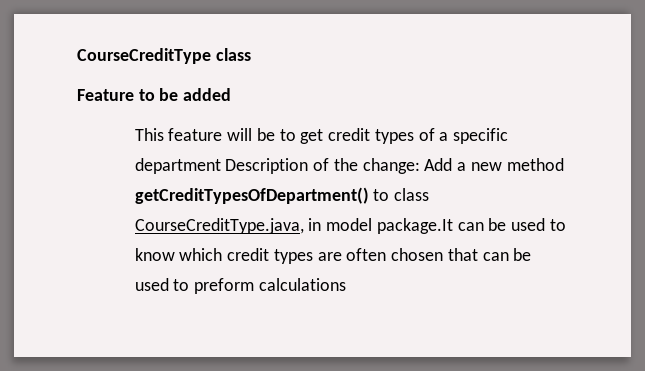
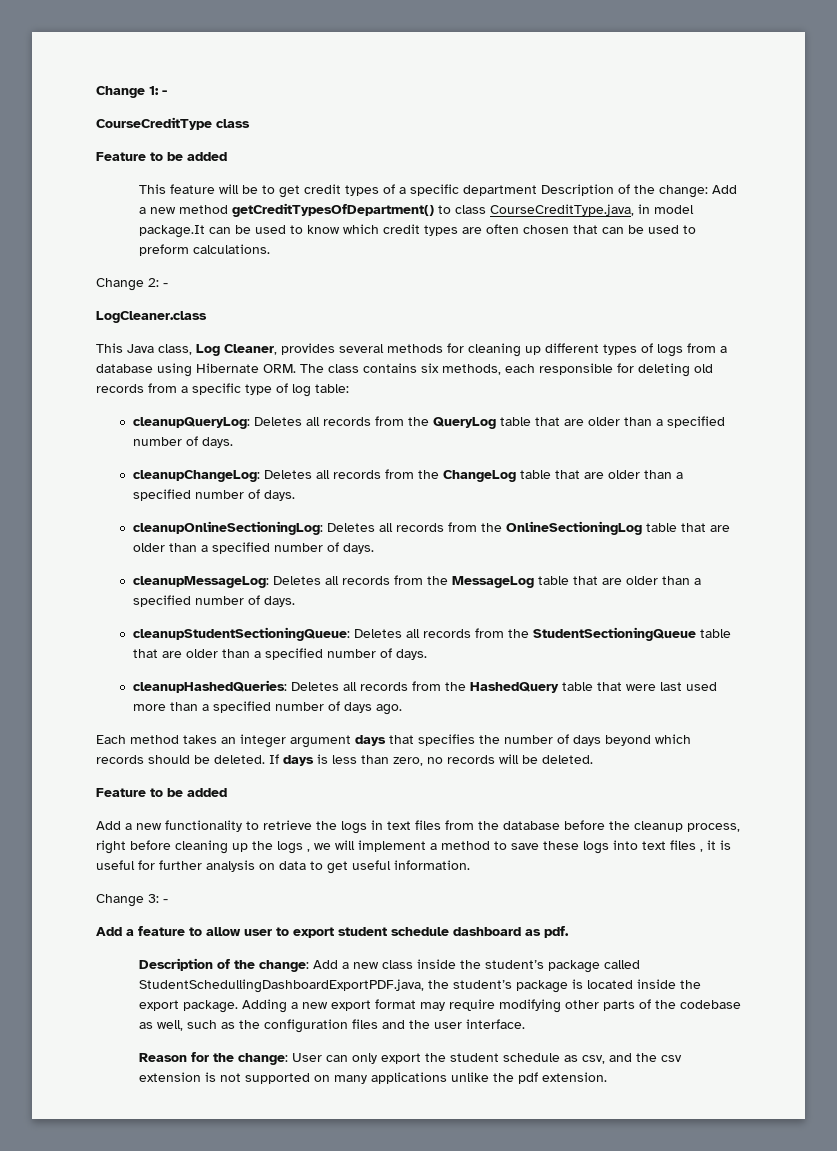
(77, 56) none -> [96,86,167,98] Change 1: - //
[258,278,346,291] calculations -> [192,244,270,254] [96,278,168,291] [96,311,207,323] [96,343,727,357] [96,363,713,377] [96,383,349,397] [132,416,725,429] [132,436,233,448] [132,469,683,482] [132,489,295,501] [132,521,730,535] [132,542,374,554] [132,575,701,588] [132,595,295,607] [132,627,731,641] [132,648,427,660] [132,680,717,693] [132,701,402,715] [96,734,691,748] [96,754,593,766] [96,788,227,797] [96,820,740,834] [96,840,731,854] [96,860,470,874] [96,894,168,907] [96,926,569,938] [138,958,640,973] [138,979,701,993] [138,999,741,1013] [138,1019,525,1033] [138,1052,682,1065] [138,1072,607,1084] calculations. // Change 2: - // LogCleaner.class // This Java class, Log Cleaner, provides several methods for cleaning up different types of logs from a database using Hibernate ORM. The class contains six methods, each responsible for deleting old records from a specific type of log table: // cleanupQueryLog: Deletes all records from the QueryLog table that are older than a specified number of days. // cleanupChangeLog: Deletes all records from the ChangeLog table that are older than a specified number of days. // cleanupOnlineSectioningLog: Deletes all records from the OnlineSectioningLog table that are older than a specified number of days. // cleanupMessageLog: Deletes all records from the MessageLog table that are older than a specified number of days. // cleanupStudentSectioningQueue: Deletes all records from the StudentSectioningQueue table that are older than a specified number of days. // cleanupHashedQueries: Deletes all records from the HashedQuery table that were last used more than a specified number of days ago. // Each method takes an integer argument days that specifies the number of days beyond which records should be deleted. If days is less than zero, no records will be deleted. // Feature to be added // Add a new functionality to retrieve the logs in text files from the database before the cleanup process, right before cleaning up the logs , we will implement a method to save these logs into text files , it is useful for further analysis on data to get useful information. // Change 3: - // Add a feature to allow user to export student schedule dashboard as pdf. // Description of the change: Add a new class inside the student’s package called StudentSchedullingDashboardExportPDF.java, the student’s package is located inside the export package. Adding a new export format may require modifying other parts of the codebase as well, such as the configuration files and the user interface. // Reason for the change: User can only export the student schedule as csv, and the csv extension is not supported on many applications unlike the pdf extension.

